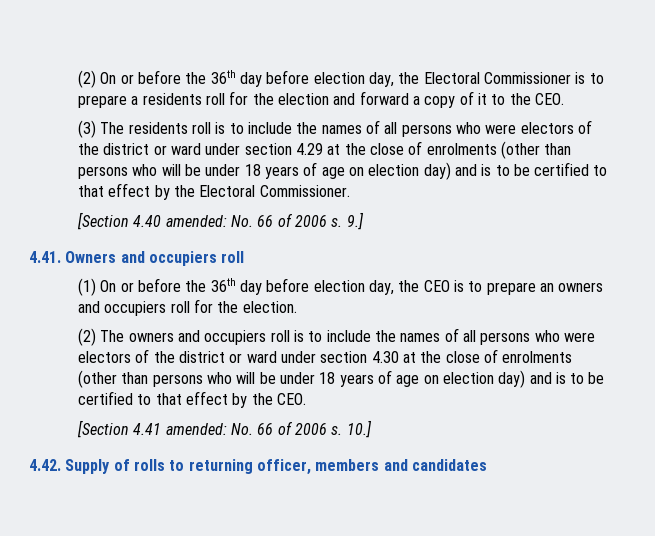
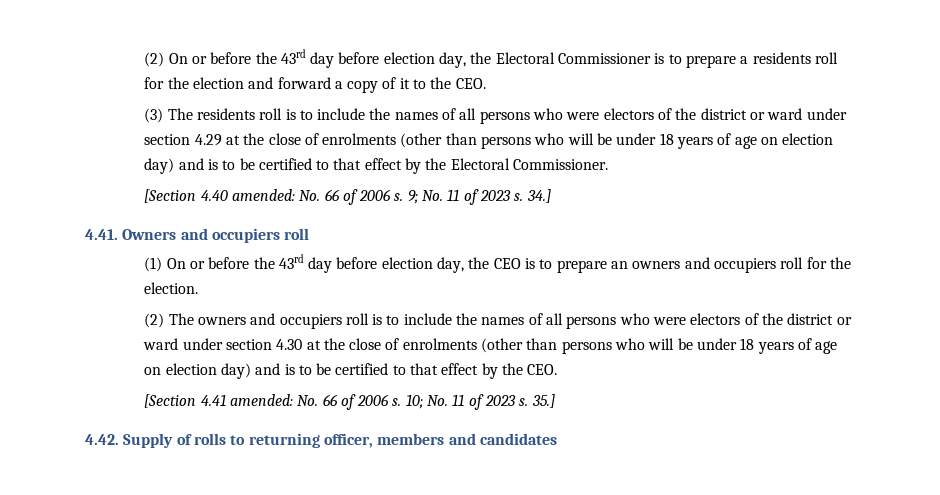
[210,70,236,84] 36th -> [280,49,306,64] 43rd
[346,212,364,230] 9.] -> [407,189,551,205] 9; No. 11 of 2023 s. 34.]
[210,278,236,292] 36th -> [278,254,304,269] 43rd
[346,420,372,438] 10.] -> [405,394,555,410] 10; No. 11 of 2023 s. 35.]

